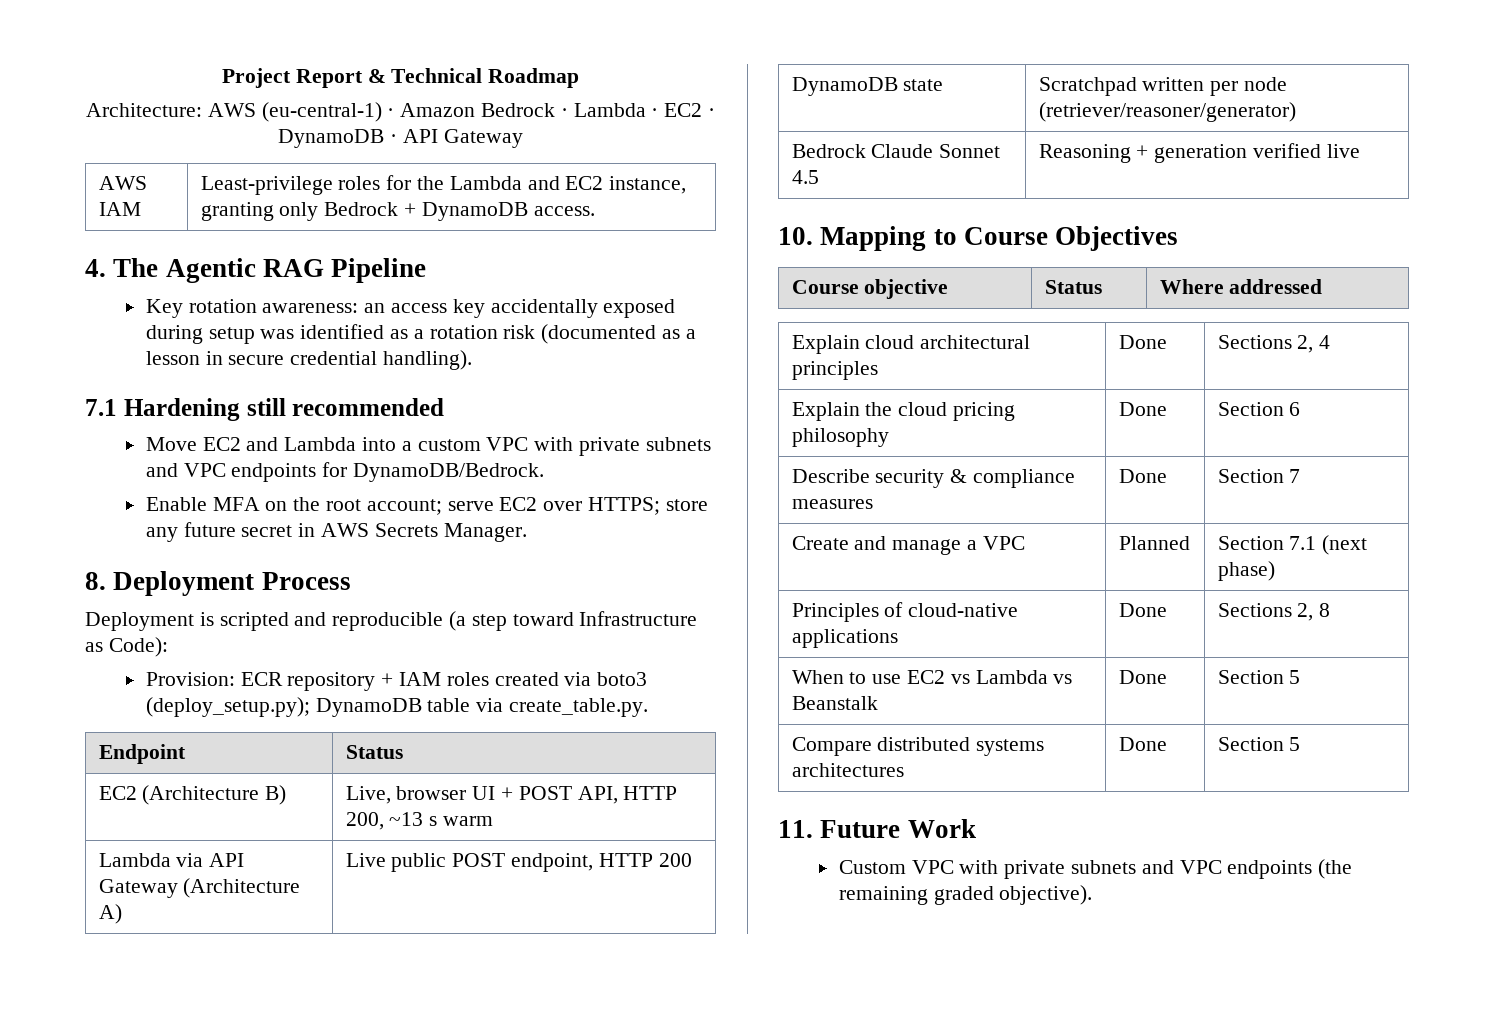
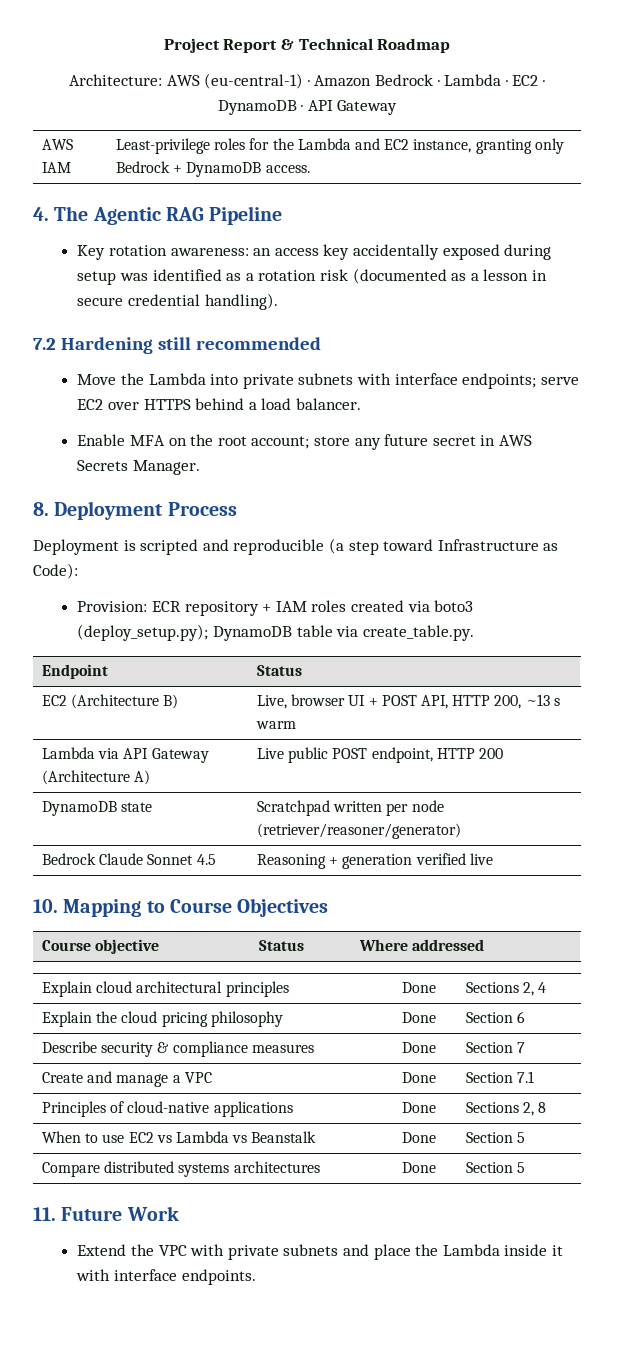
[85,399,117,416] 7.1 -> [33,338,56,350] 7.2
[202,437,711,456] [145,462,545,482] EC2 and Lambda into a custom VPC with private subnets and VPC endpoints for DynamoDB/Bedrock. -> [121,373,579,389] [77,398,362,410] the Lambda into private subnets with interface endpoints; serve EC2 over HTTPS behind a load balancer.
[447,497,661,515] serve EC2 over HTTPS; -> (310, 442) none
[1118,536,1190,550] Planned -> [402,1072,437,1083] Done
[1322,535,1368,555] [1217,561,1275,581] (next phase) -> (535, 1077) none
[838,859,1353,879] [838,885,1093,905] Custom VPC with private subnets and VPC endpoints (the remaining graded objective). -> [77,1244,563,1260] [76,1269,256,1285] Extend the VPC with private subnets and place the Lambda inside it with interface endpoints.

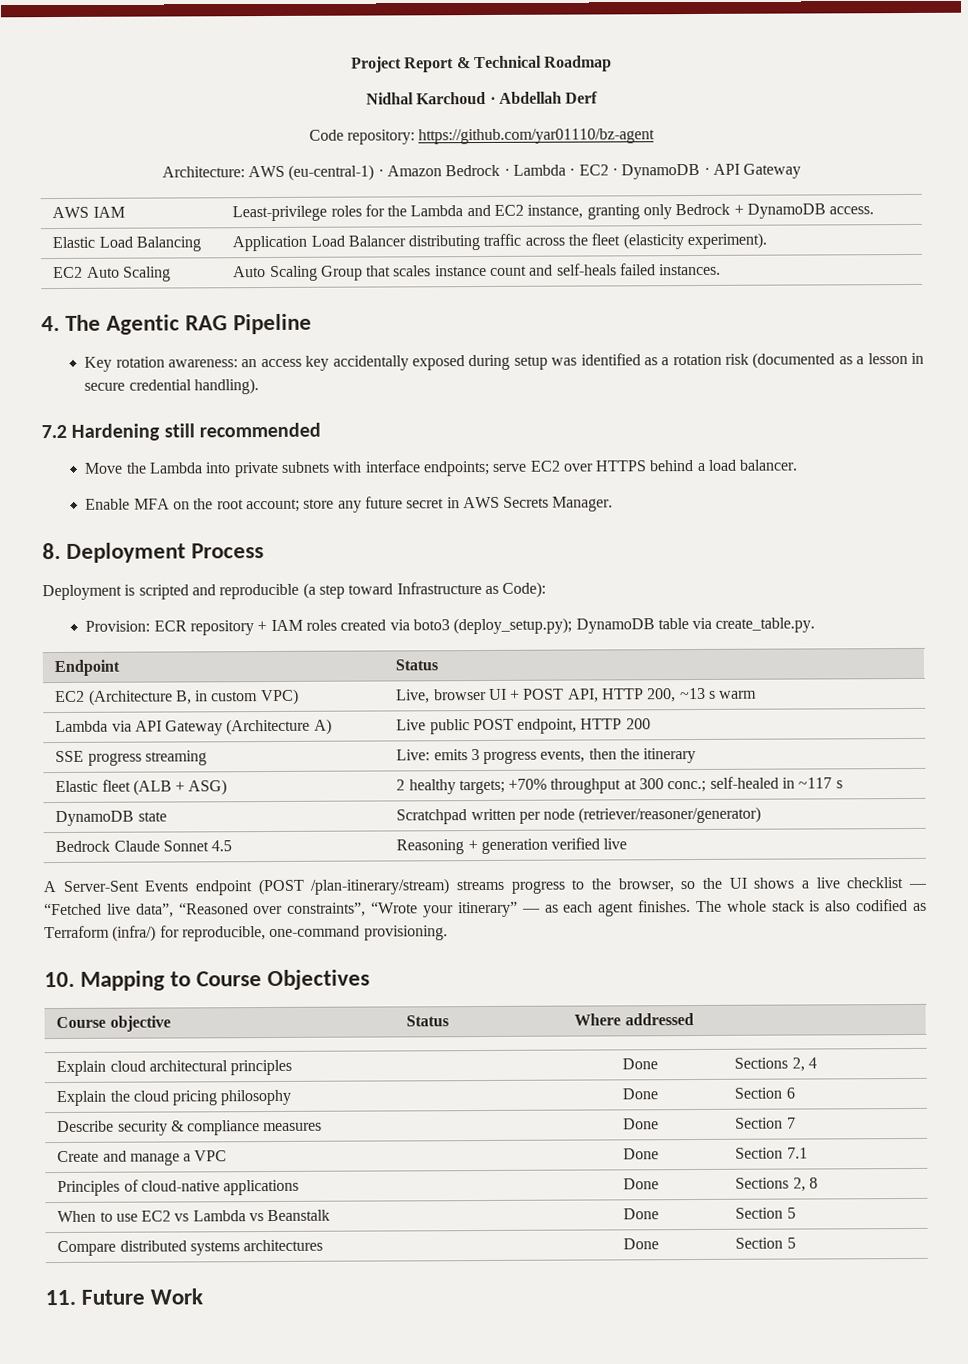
(451, 45) none -> [365,91,599,105] [308,128,656,145] // Nidhal Karchoud · Abdellah Derf // Code repository: https://github.com/yar01110/bz-agent
(310, 169) none -> [52,236,201,252] [232,232,768,252] [53,266,171,282] [233,263,722,282] // Elastic Load Balancing | Application Load Balancer distributing traffic across the fleet (elasticity experiment). // EC2 Auto Scaling | Auto Scaling Group that scales instance count and self-heals failed instances.
[163,694,179,709] B) -> [175,688,299,706] B, in custom VPC)
(504, 753) none -> [55,750,207,766] [396,748,697,765] [55,779,228,796] [396,776,843,795] // SSE progress streaming | Live: emits 3 progress events, then the itinerary // Elastic fleet (ALB + ASG) | 2 healthy targets; +70% throughput at 300 conc.; self-healed in ~117 s
(493, 859) none -> [43,877,927,896] [44,899,928,918] [44,925,448,942] // A Server-Sent Events endpoint (POST /plan-itinerary/stream) streams progress to the browser, so the UI shows a live checklist — “Fetched live data”, “Reasoned over constraints”, “Wrote your itinerary” — as each agent finishes. The whole stack is also codified as Terraform (infra/) for reproducible, one-command provisioning.
[77,1244,563,1260] [76,1269,256,1285] // Extend the VPC with private subnets and place the Lambda inside it with interface endpoints. -> (204, 1296) none

